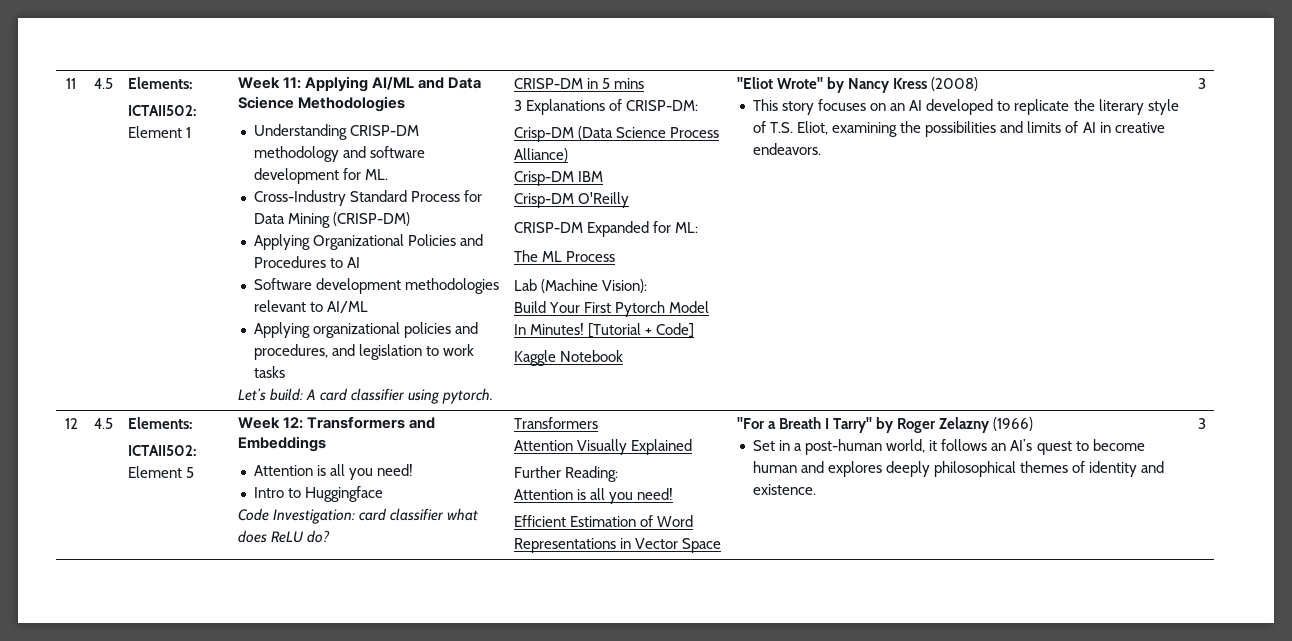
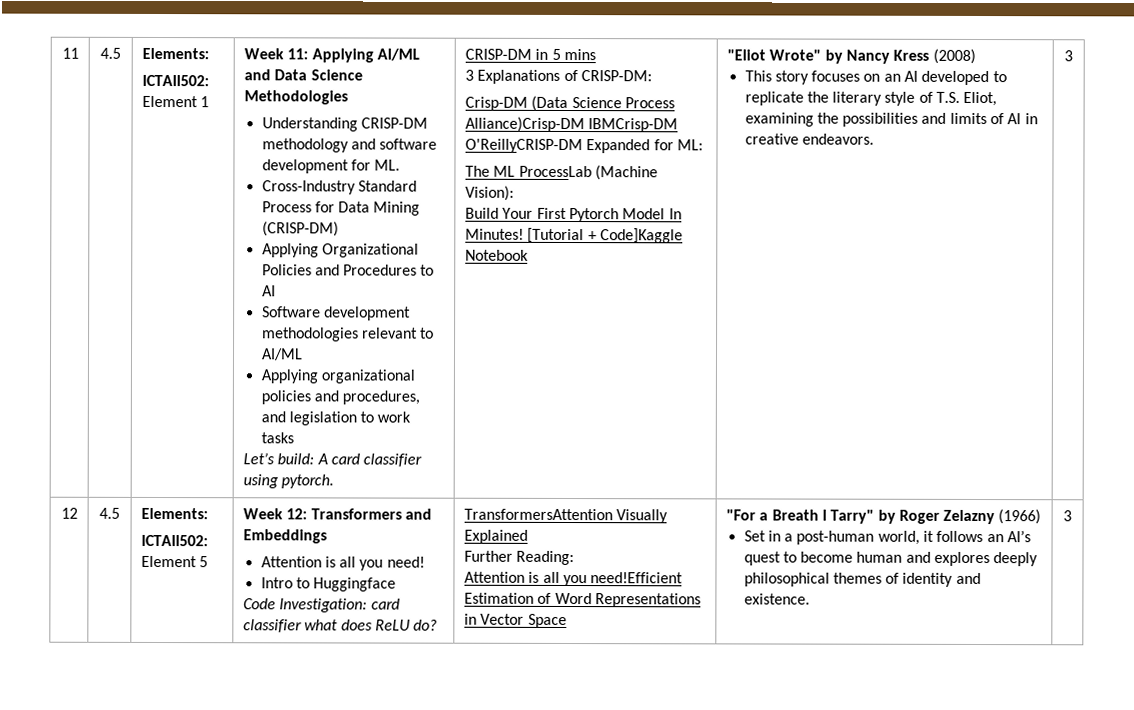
[513,148,568,162] [513,171,603,186] [513,192,629,208] [513,222,583,233] Alliance) // Crisp-DM IBM // Crisp-DM O'Reilly // CRISP-DM -> [464,116,679,133] [464,138,583,154] Alliance)Crisp-DM IBMCrisp-DM O'ReillyCRISP-DM
[565,251,615,262] [513,279,537,291] Process // Lab -> [518,165,592,178] ProcessLab
[655,323,694,337] [513,350,556,366] Code] // Kaggle -> [599,228,683,244] Code]Kaggle
[513,417,598,429] [513,440,573,451] Transformers // Attention -> [463,508,613,521] TransformersAttention
[636,488,673,500] [513,515,566,527] need! // Efficient -> [590,572,684,584] need!Efficient

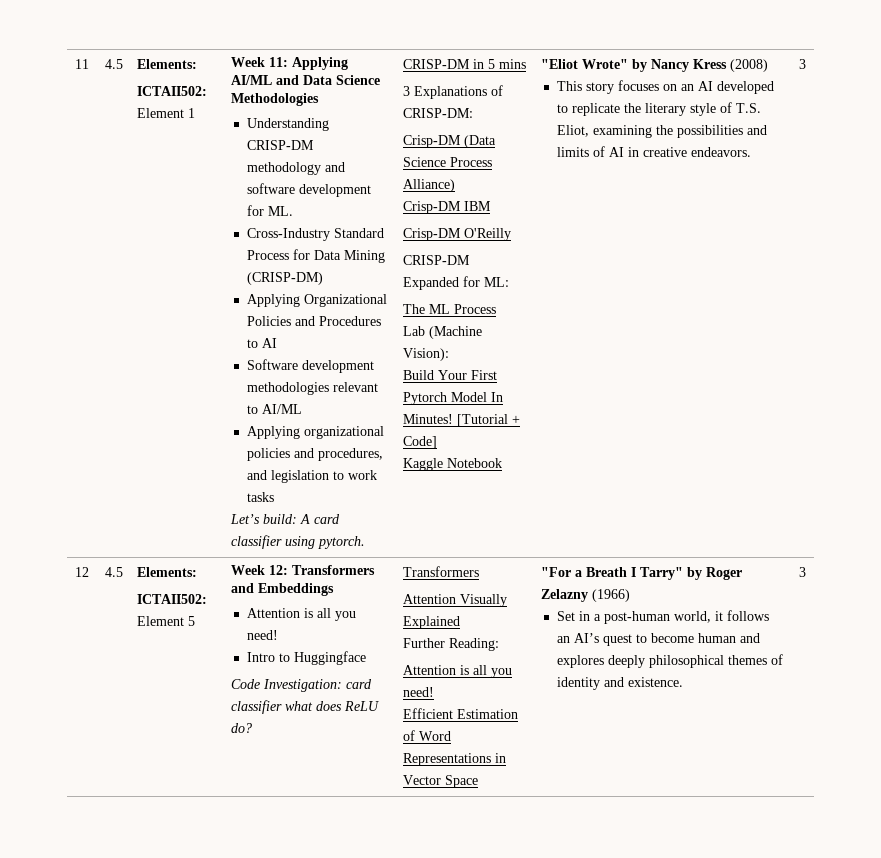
[464,116,679,133] [464,138,583,154] Alliance)Crisp-DM IBMCrisp-DM O'ReillyCRISP-DM -> [403,179,456,192] [403,201,492,214] [403,228,512,241] [403,255,471,265] Alliance) // Crisp-DM IBM // Crisp-DM O'Reilly // CRISP-DM
[518,165,592,178] ProcessLab -> [454,304,497,314] [403,326,426,336] Process // Lab
[599,228,683,244] Code]Kaggle -> [403,436,438,449] [403,458,444,471] Code] // Kaggle
[463,508,613,521] TransformersAttention -> [403,566,480,577] [403,594,457,604] Transformers // Attention
[590,572,684,584] need!Efficient -> [403,687,435,697] [403,708,454,719] need! // Efficient

